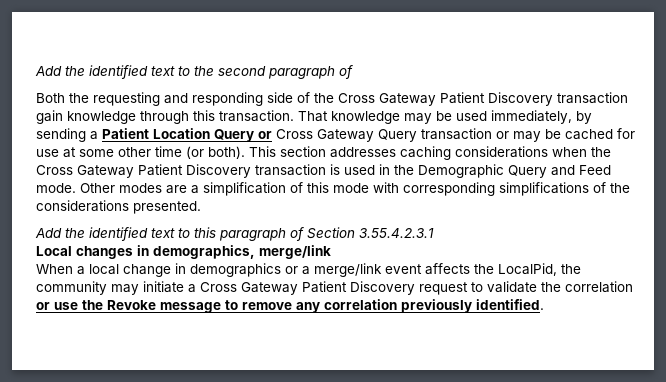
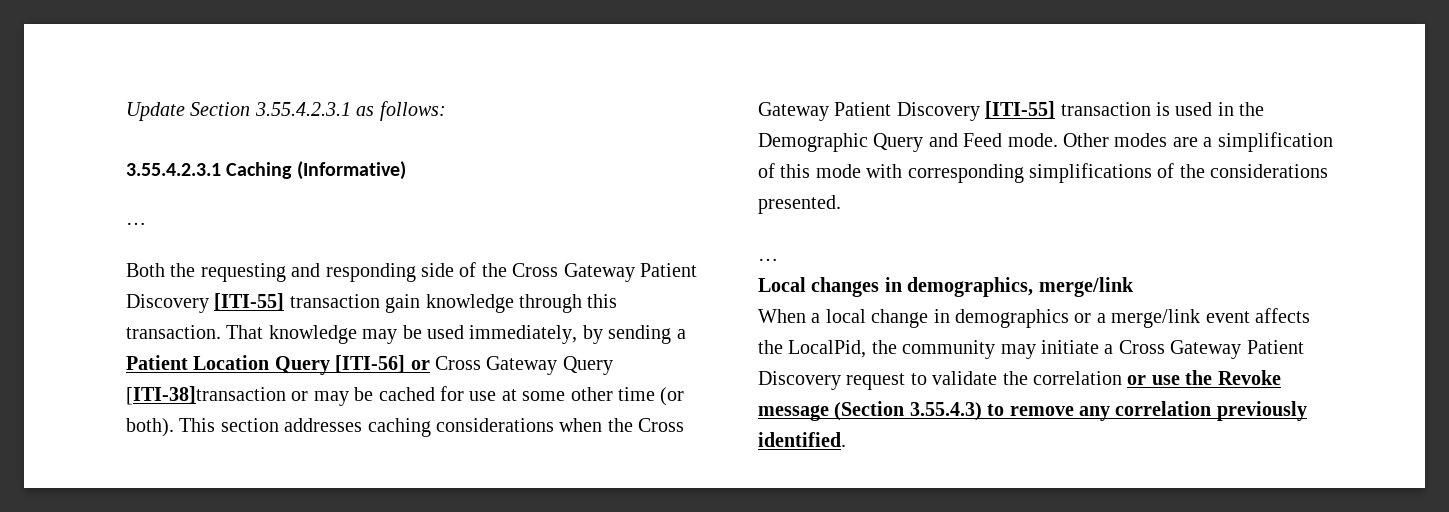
[35,65,353,79] Add the identified text to the second paragraph of -> [126,101,446,121] [126,161,406,180] [126,222,146,225] Update Section 3.55.4.2.3.1 as follows: // 3.55.4.2.3.1 Caching (Informative) // …
(553, 99) none -> [214,293,285,311] [ITI-55]
(254, 135) none -> [335,355,406,373] [ITI-56]
[421,128,492,140] transaction -> [126,386,286,405] [ITI-38]transaction
(251, 171) none -> [985,101,1056,119] [ITI-55]
[35,227,434,241] Add the identified text to this paragraph of Section 3.55.4.2.3.1 -> [758,258,778,261] …
(221, 307) none -> [834,401,982,421] (Section 3.55.4.3)

